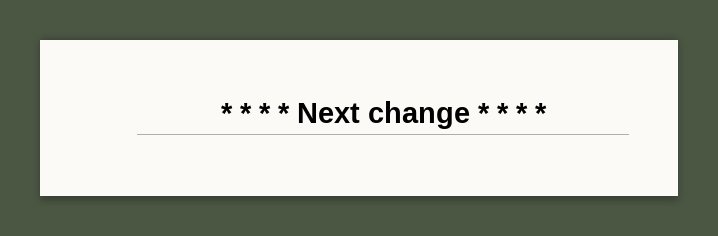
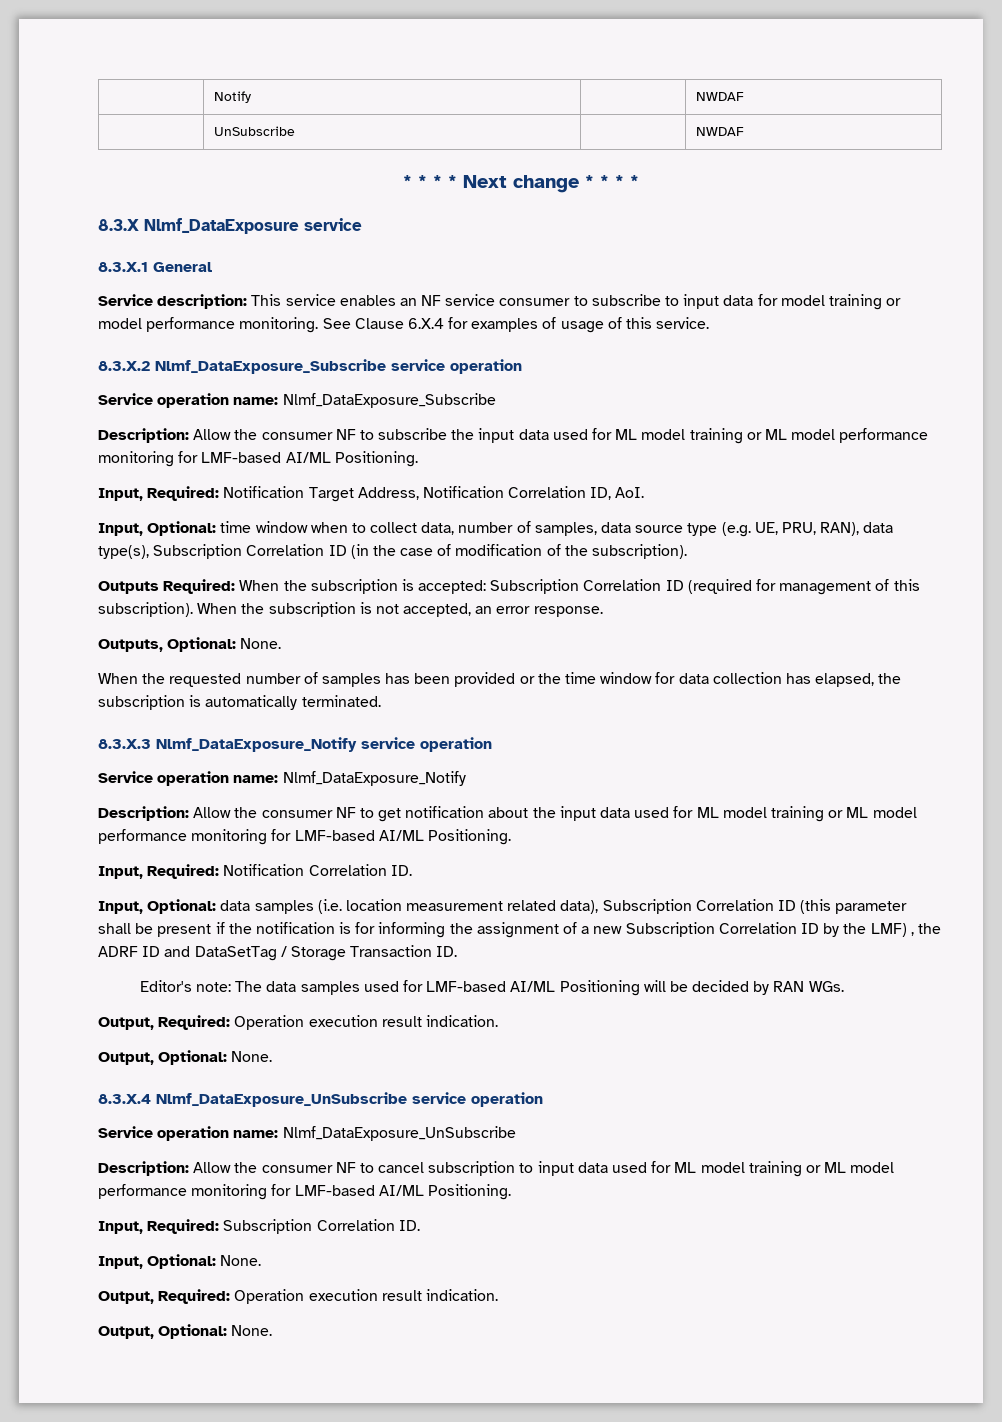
(220, 113) none -> [213,91,251,103] [695,92,744,101] [213,126,295,136] [695,127,744,136] | Notify | | NWDAF // | UnSubscribe | | NWDAF //
(547, 113) none -> [98,218,362,234] [98,262,212,272] [98,294,902,310] [98,317,710,333] [98,359,522,374] [98,393,496,408] [98,428,929,444] [98,451,418,467] [98,486,645,502] [98,521,894,537] [98,544,688,559] [98,579,920,595] [98,602,603,617] [98,637,282,652] [98,672,902,687] [98,695,381,710] [98,737,492,752] [98,771,466,786] [98,806,917,822] [98,829,511,845] [98,864,412,879] [98,899,908,914] [98,922,941,938] [98,945,458,961] [139,980,844,996] [98,1015,498,1030] [98,1050,273,1065] [98,1092,543,1107] [98,1126,516,1141] [98,1161,895,1177] [98,1184,511,1200] [98,1219,420,1234] [98,1254,262,1269] [98,1289,498,1304] [98,1324,273,1339] // 8.3.X Nlmf_DataExposure service // 8.3.X.1 General // Service description: This service enables an NF service consumer to subscribe to input data for model training or model performance monitoring. See Clause 6.X.4 for examples of usage of this service. // 8.3.X.2 Nlmf_DataExposure_Subscribe service operation // Service operation name: Nlmf_DataExposure_Subscribe // Description: Allow the consumer NF to subscribe the input data used for ML model training or ML model performance monitoring for LMF-based AI/ML Positioning. // Input, Required: Notification Target Address, Notification Correlation ID, AoI. // Input, Optional: time window when to collect data, number of samples, data source type (e.g. UE, PRU, RAN), data type(s), Subscription Correlation ID (in the case of modification of the subscription). // Outputs Required: When the subscription is accepted: Subscription Correlation ID (required for management of this subscription). When the subscription is not accepted, an error response. // Outputs, Optional: None. // When the requested number of samples has been provided or the time window for data collection has elapsed, the subscription is automatically terminated. // 8.3.X.3 Nlmf_DataExposure_Notify service operation // Service operation name: Nlmf_DataExposure_Notify // Description: Allow the consumer NF to get notification about the input data used for ML model training or ML model performance monitoring for LMF-based AI/ML Positioning. // Input, Required: Notification Correlation ID. // Input, Optional: data samples (i.e. location measurement related data), Subscription Correlation ID (this parameter shall be present if the notification is for informing the assignment of a new Subscription Correlation ID by the LMF) , the ADRF ID and DataSetTag / Storage Transaction ID. // Editor's note: The data samples used for LMF-based AI/ML Positioning will be decided by RAN WGs. // Output, Required: Operation execution result indication. // Output, Optional: None. // 8.3.X.4 Nlmf_DataExposure_UnSubscribe service operation // Service operation name: Nlmf_DataExposure_UnSubscribe // Description: Allow the consumer NF to cancel subscription to input data used for ML model training or ML model performance monitoring for LMF-based AI/ML Positioning. // Input, Required: Subscription Correlation ID. // Input, Optional: None. // Output, Required: Operation execution result indication. // Output, Optional: None.

